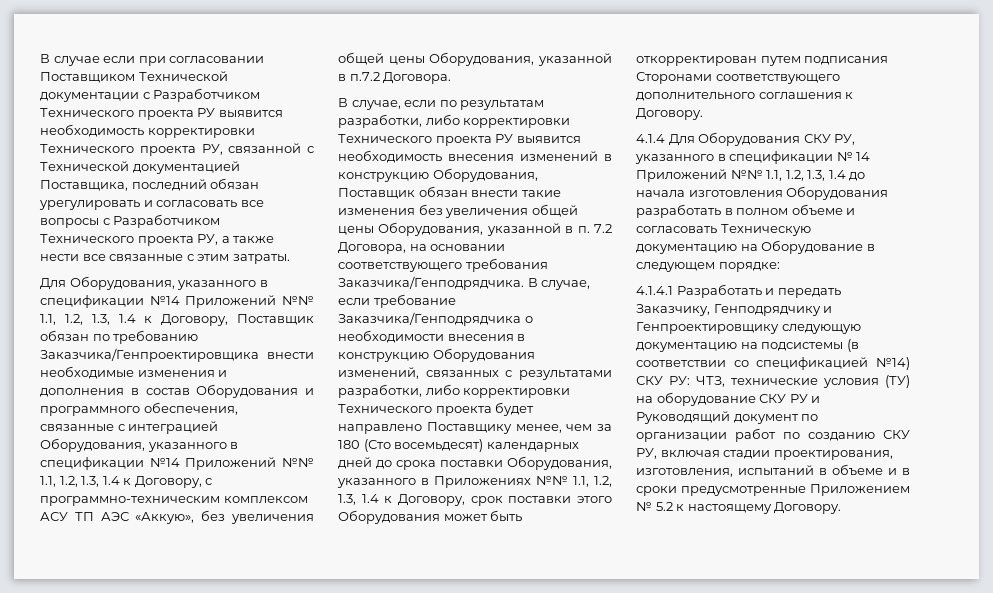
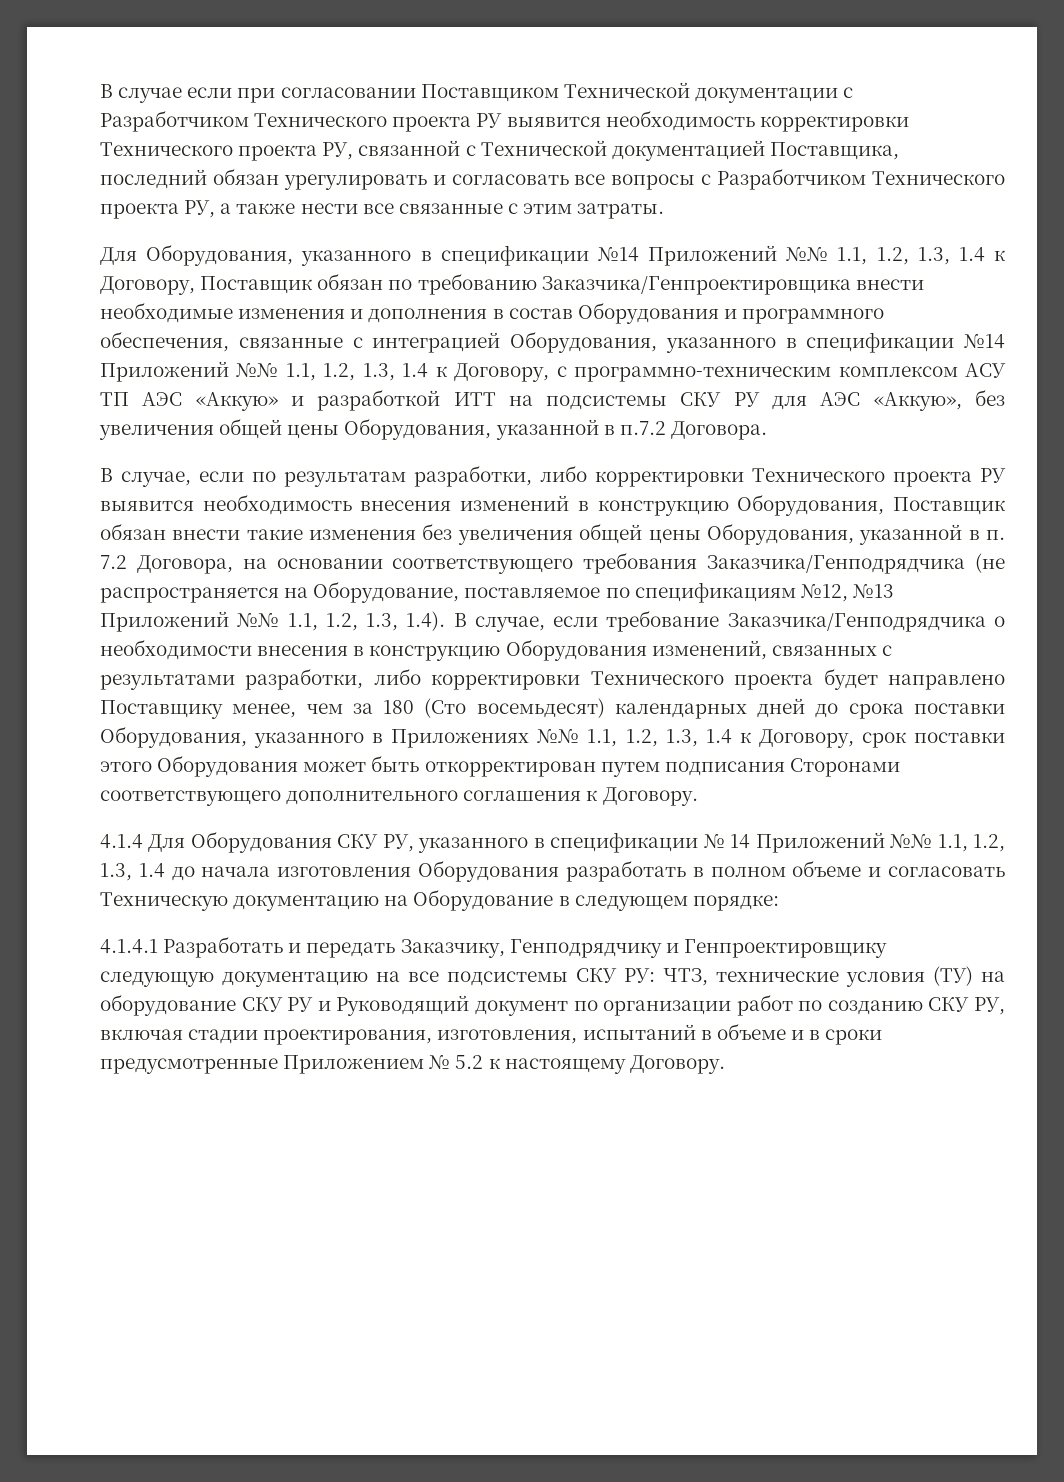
(129, 516) none -> [195,389,861,411] «Аккую» и разработкой ИТТ на подсистемы СКУ РУ для АЭС
[338,276,524,290] Заказчика/Генподрядчика. -> [707,553,1006,574] [100,581,894,603] [100,611,446,632] Заказчика/Генподрядчика (не распространяется на Оборудование, поставляемое по спецификациям №12, №13 Приложений №№ 1.1, 1.2, 1.3, 1.4).
[761,339,859,352] [636,357,910,370] подсистемы (в соответствии со спецификацией №14) -> [408,971,568,986] все подсистемы

